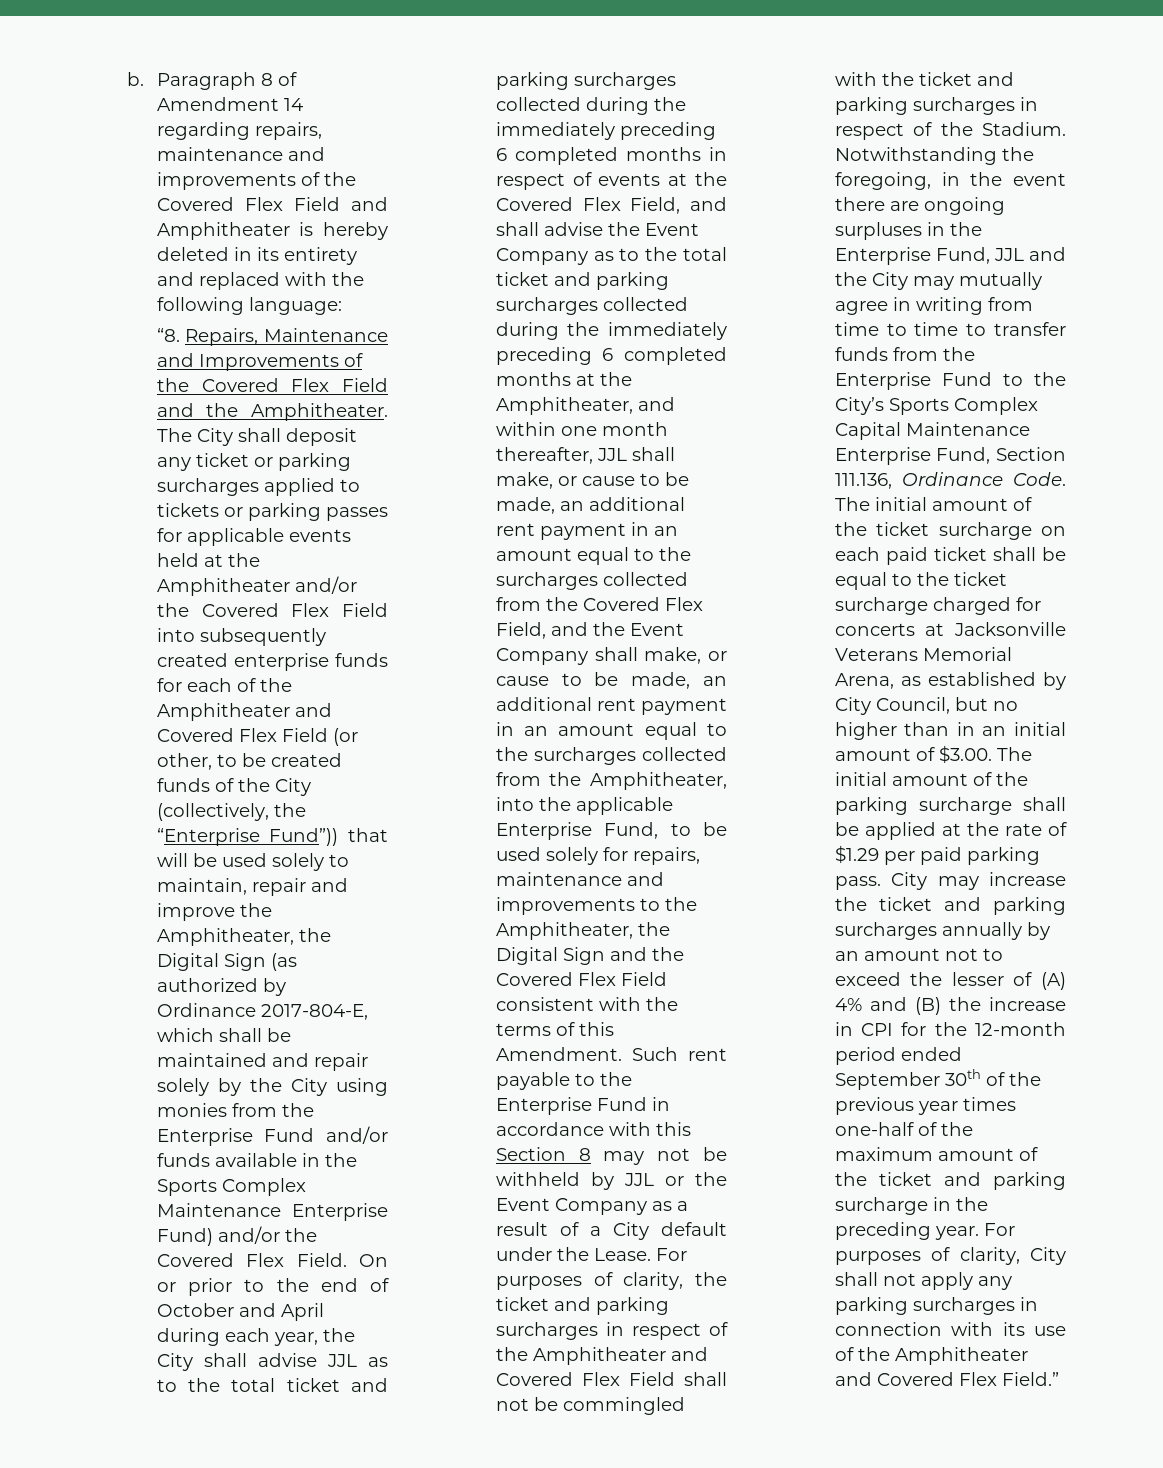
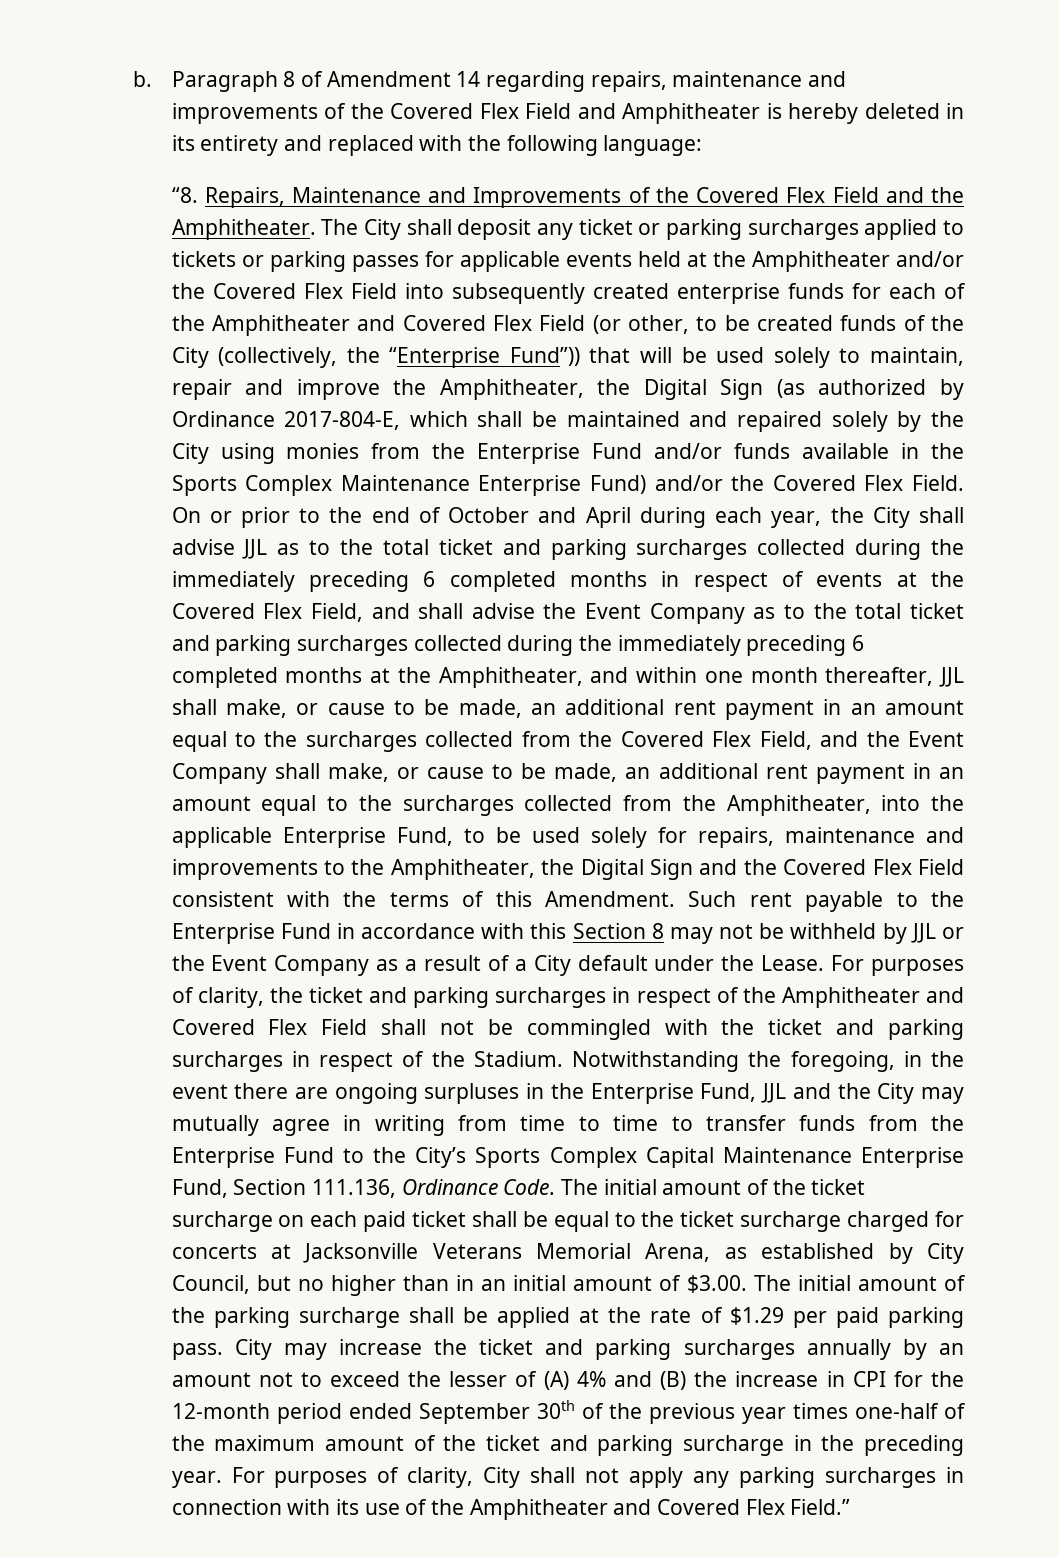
[313,1053,368,1071] repair -> [737,411,823,432] repaired

